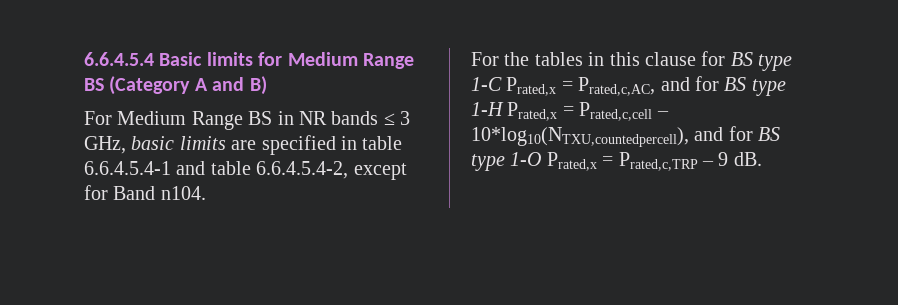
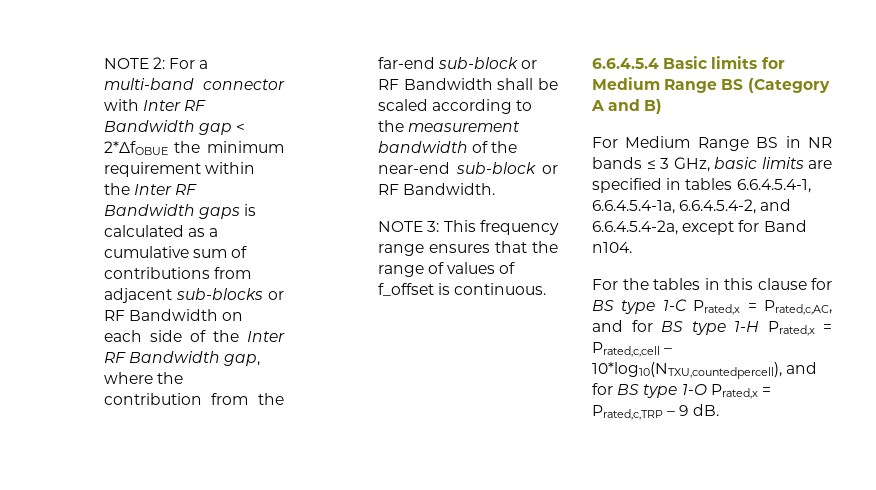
(84, 59) none -> [103,57,209,69] [103,78,285,90] [103,99,207,111] [103,120,246,135] [103,141,284,155] [103,162,256,177] [103,183,198,195] [103,204,257,219] [103,225,219,237] [103,246,248,258] [103,267,252,279] [103,288,284,303] [103,309,244,321] [103,330,285,342] [103,351,261,366] [103,372,184,384] [103,393,284,405] [377,57,538,69] [377,78,558,90] [377,99,533,114] [377,120,521,132] [377,141,518,153] [377,162,558,174] [377,183,496,195] [377,220,559,235] [377,241,558,256] [377,262,516,277] [377,283,547,296] NOTE 2: For a multi-band connector with Inter RF Bandwidth gap < 2*ΔfOBUE the minimum requirement within the Inter RF Bandwidth gaps is calculated as a cumulative sum of contributions from adjacent sub-blocks or RF Bandwidth on each side of the Inter RF Bandwidth gap, where the contribution from the far-end sub-block or RF Bandwidth shall be scaled according to the measurement bandwidth of the near-end sub-block or RF Bandwidth. // NOTE 3: This frequency range ensures that the range of values of f_offset is continuous. //
[362,136,403,150] [84,161,349,179] table 6.6.4.5.4-1 and table 6.6.4.5.4-2, -> [685,178,811,193] [592,199,792,214] [592,220,678,235] tables 6.6.4.5.4-1, 6.6.4.5.4-1a, 6.6.4.5.4-2, and 6.6.4.5.4-2a,

